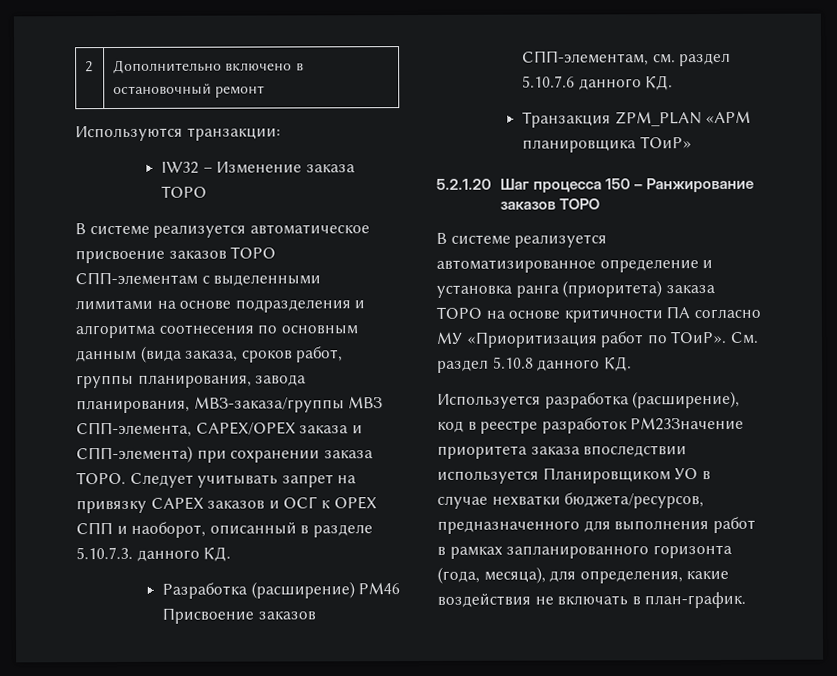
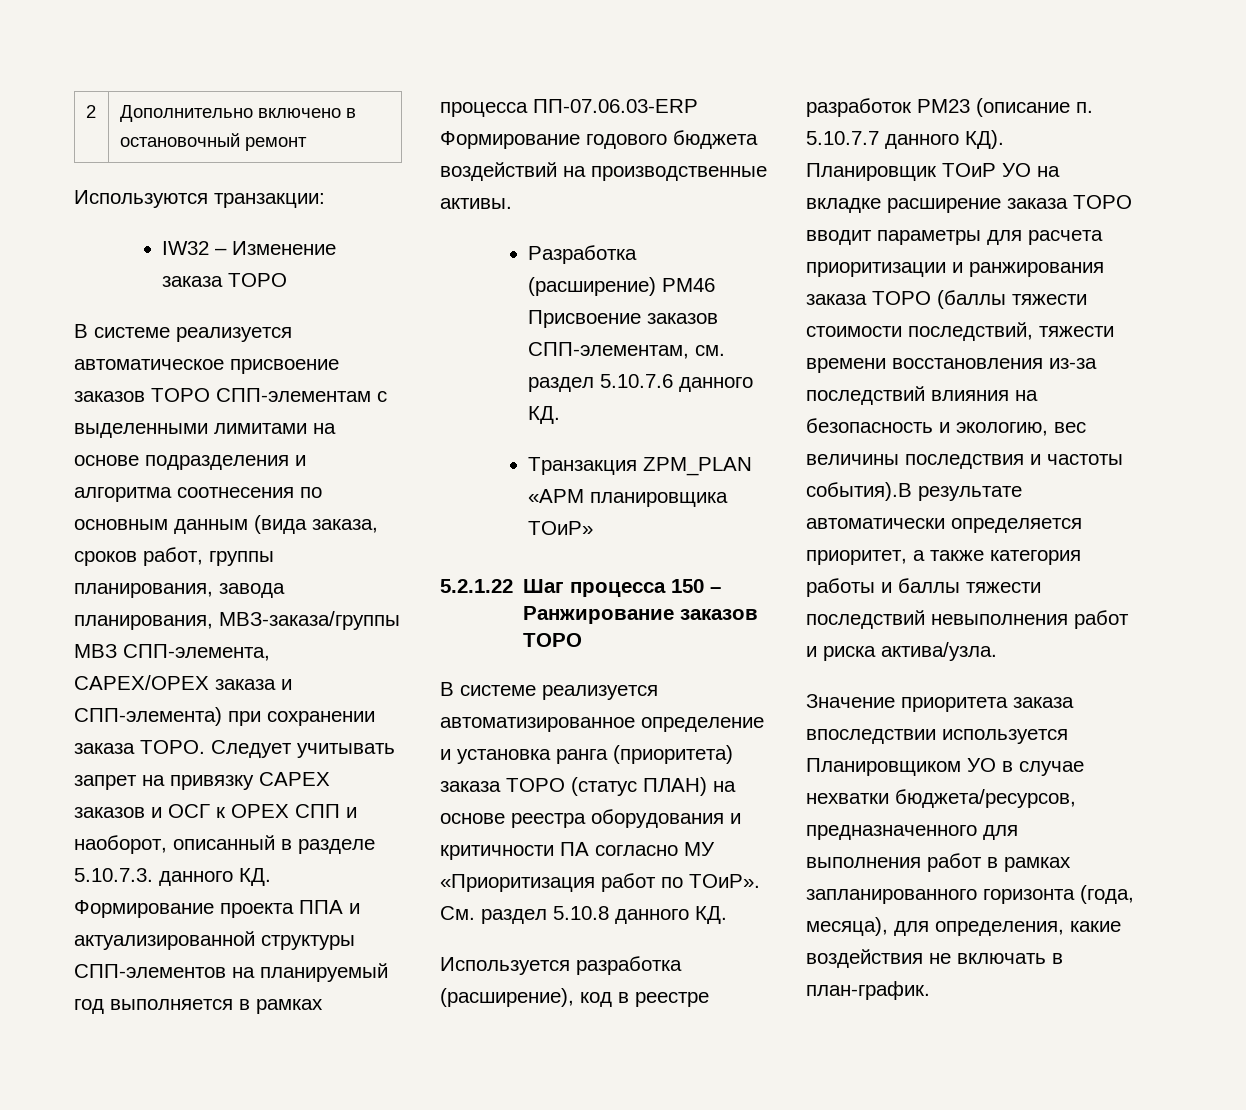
(232, 554) none -> [74,900,360,918] [74,931,355,950] [74,963,388,982] [74,999,323,1014] [440,99,698,117] [440,130,758,149] [440,162,767,181] [440,198,512,209] Формирование проекта ППА и актуализированной структуры СПП-элементов на планируемый год выполняется в рамках процесса ПП-07.06.03-ERP Формирование годового бюджета воздействий на производственные активы.
[436,178,492,190] 5.2.1.20 -> [440,579,513,593] 5.2.1.22
[485,309,561,320] на основе -> [571,777,736,796] [440,809,741,828] (статус ПЛАН) на основе реестра оборудования и
[630,416,745,431] PM23Значение -> [917,98,1093,117] [806,130,1004,149] [806,163,1060,181] [806,195,1132,213] [806,230,1103,245] [806,262,1104,277] [806,290,1087,309] [806,322,1114,341] [806,358,1097,373] [806,386,1038,405] [806,418,1086,436] [806,454,1123,469] [806,482,1022,501] [806,518,1082,533] [806,550,1081,565] [806,578,1041,597] [806,610,1129,629] [806,642,997,661] [806,694,895,708] PM23 (описание п. 5.10.7.7 данного КД). Планировщик ТОиР УО на вкладке расширение заказа ТОРО вводит параметры для расчета приоритизации и ранжирования заказа ТОРО (баллы тяжести стоимости последствий, тяжести времени восстановления из-за последствий влияния на безопасность и экологию, вес величины последствия и частоты события).В результате автоматически определяется приоритет, а также категория работы и баллы тяжести последствий невыполнения работ и риска актива/узла. // Значение

